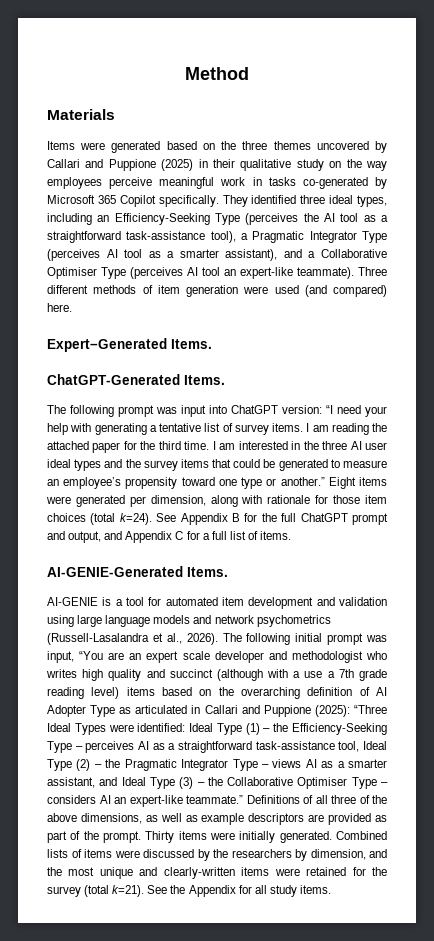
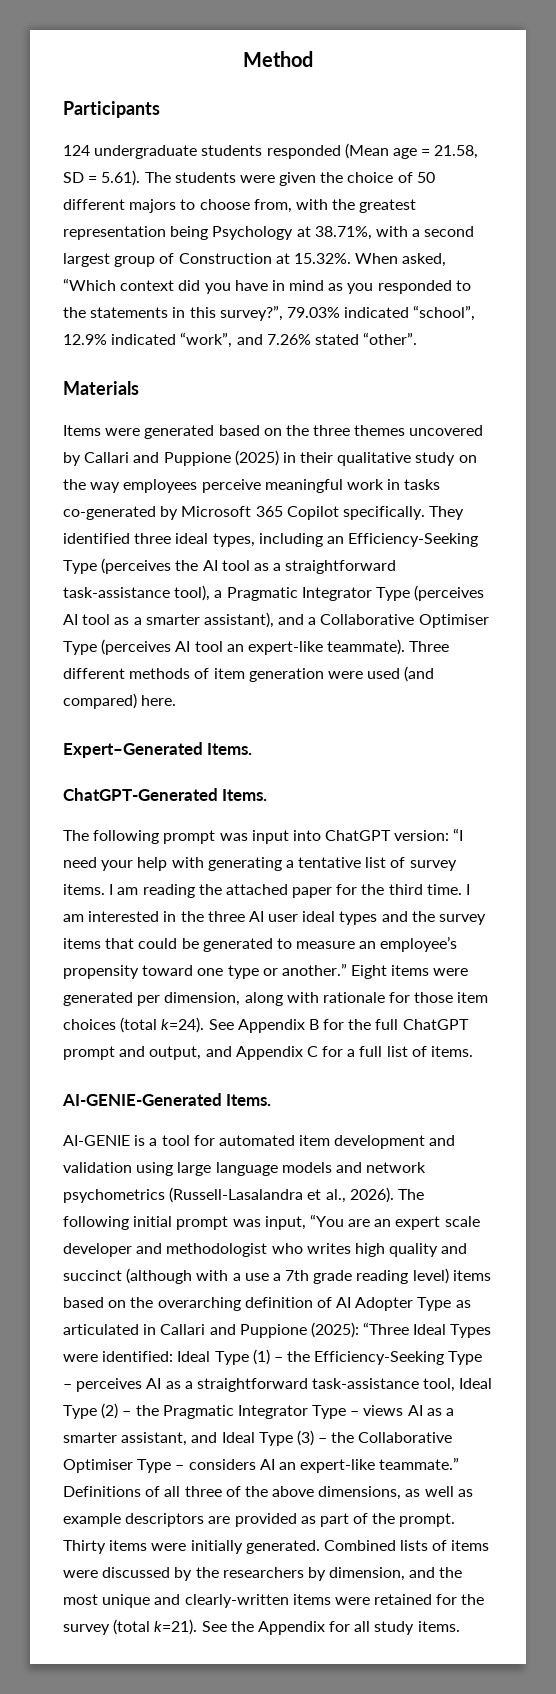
(249, 73) none -> [63,101,160,118] [63,143,479,159] [63,170,435,186] [63,199,417,213] [63,226,475,240] [63,253,447,267] [63,278,471,294] [63,305,476,321] [63,332,418,348] // Participants // 124 undergraduate students responded (Mean age = 21.58, SD = 5.61). The students were given the choice of 50 different majors to choose from, with the greatest representation being Psychology at 38.71%, with a second largest group of Construction at 15.32%. When asked, “Which context did you have in mind as you responded to the statements in this survey?”, 79.03% indicated “school”, 12.9% indicated “work”, and 7.26% stated “other”.

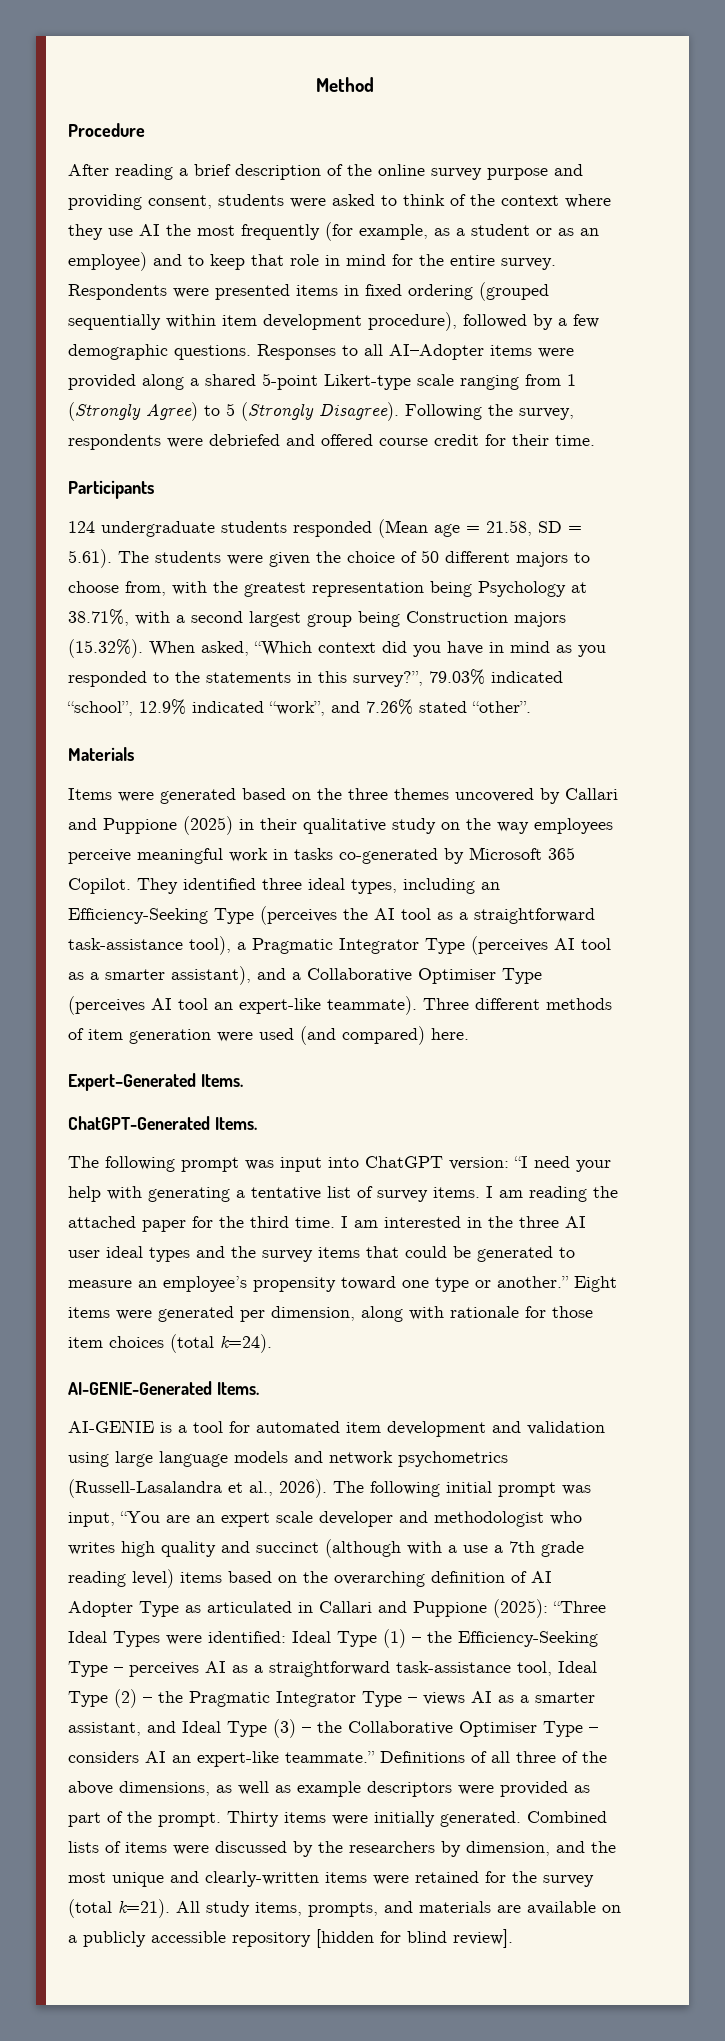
(313, 59) none -> [68,123,145,137] [68,164,583,180] [68,194,611,210] [68,222,599,241] [68,252,556,271] [68,282,549,301] [68,312,599,331] [68,344,574,360] [68,373,576,390] [68,402,574,421] [68,434,595,450] // Procedure // After reading a brief description of the online survey purpose and providing consent, students were asked to think of the context where they use AI the most frequently (for example, as a student or as an employee) and to keep that role in mind for the entire survey. Respondents were presented items in fixed ordering (grouped sequentially within item development procedure), followed by a few demographic questions. Responses to all AI–Adopter items were provided along a shared 5-point Likert-type scale ranging from 1 (Strongly Agree) to 5 (Strongly Disagree). Following the survey, respondents were debriefed and offered course credit for their time.
[159,253,351,264] of Construction at 15.32%. -> [358,611,566,627] [68,639,143,658] being Construction majors (15.32%).
[286,506,425,520] Copilot specifically. -> [68,878,131,894] Copilot.
[208,1019,469,1033] [63,1046,474,1060] See Appendix B for the full ChatGPT prompt and output, and Appendix C for a full list of items. -> (272, 1343) none
[208,1516,231,1524] are -> [458,1785,494,1795] were
[201,1621,460,1635] See the Appendix for all study items. -> [176,1901,621,1917] [68,1929,513,1948] All study items, prompts, and materials are available on a publicly accessible repository [hidden for blind review].

